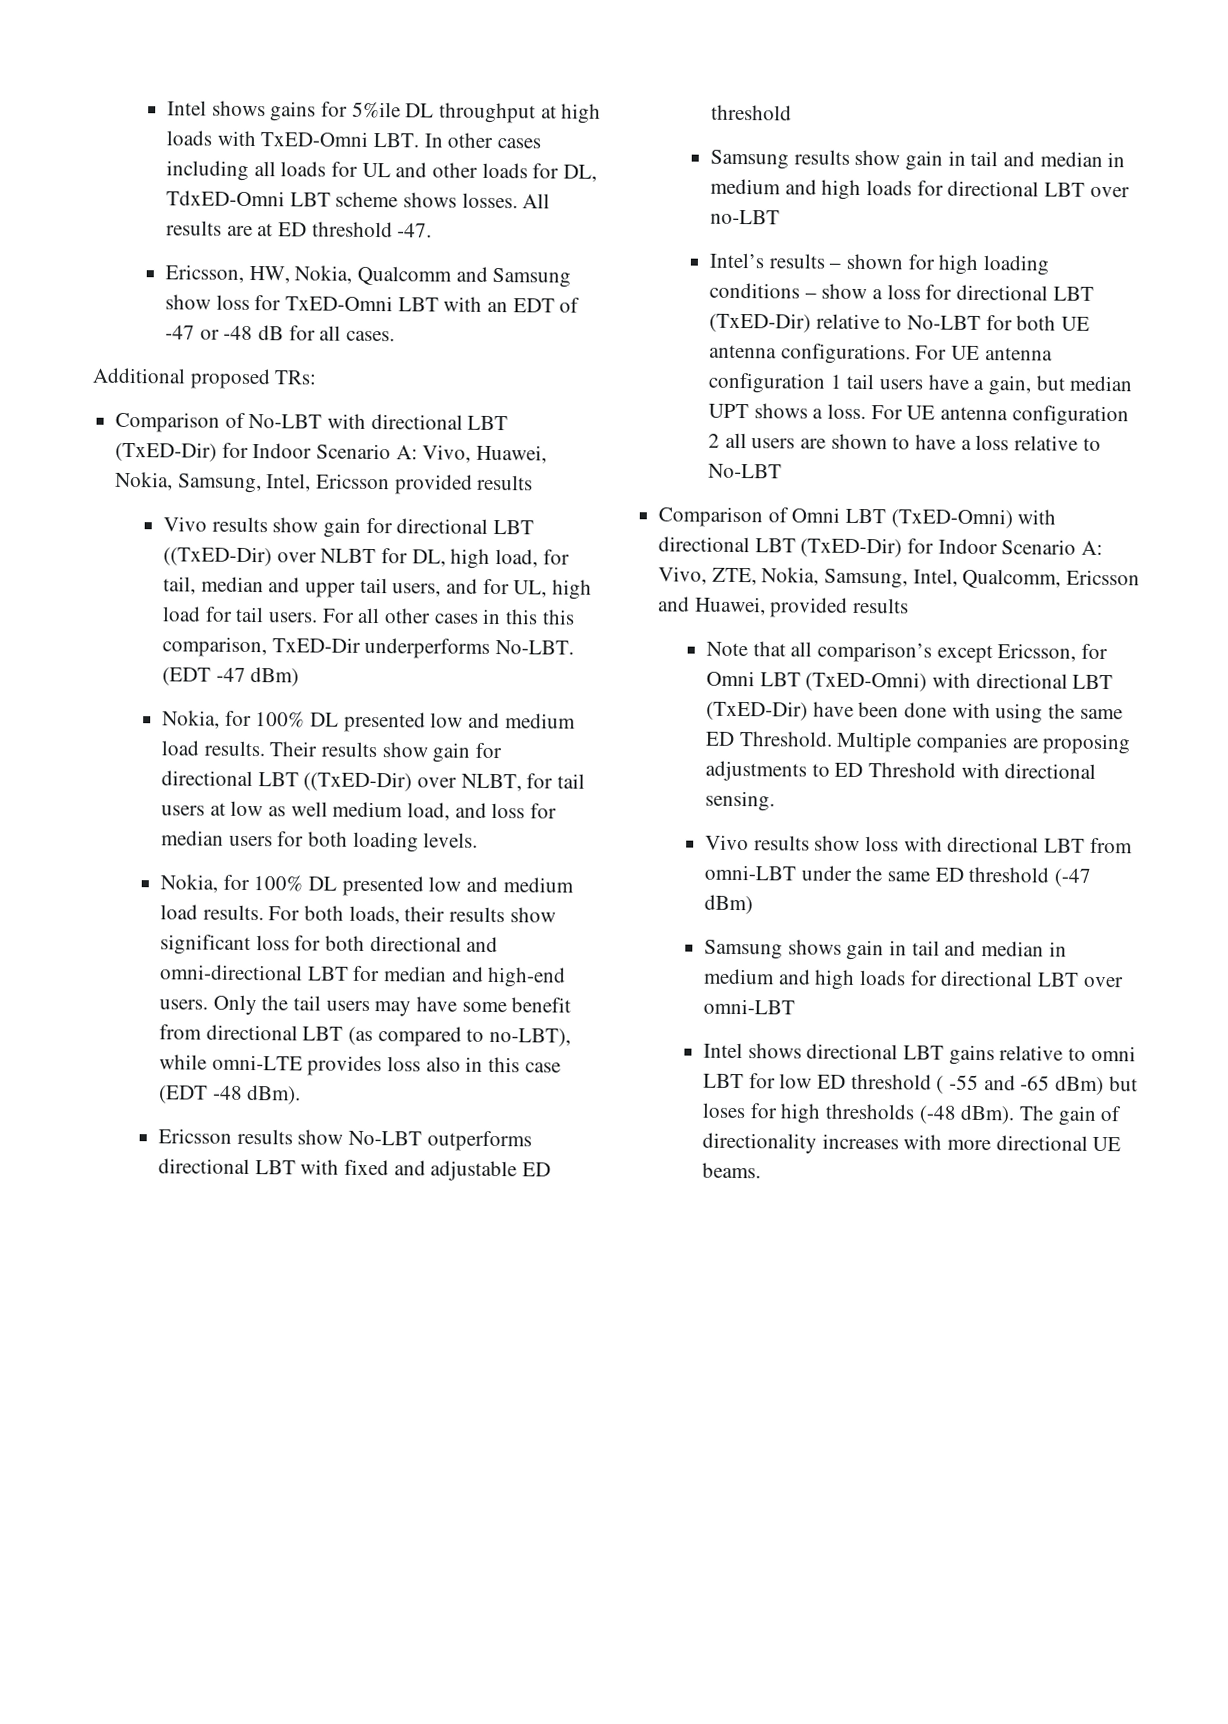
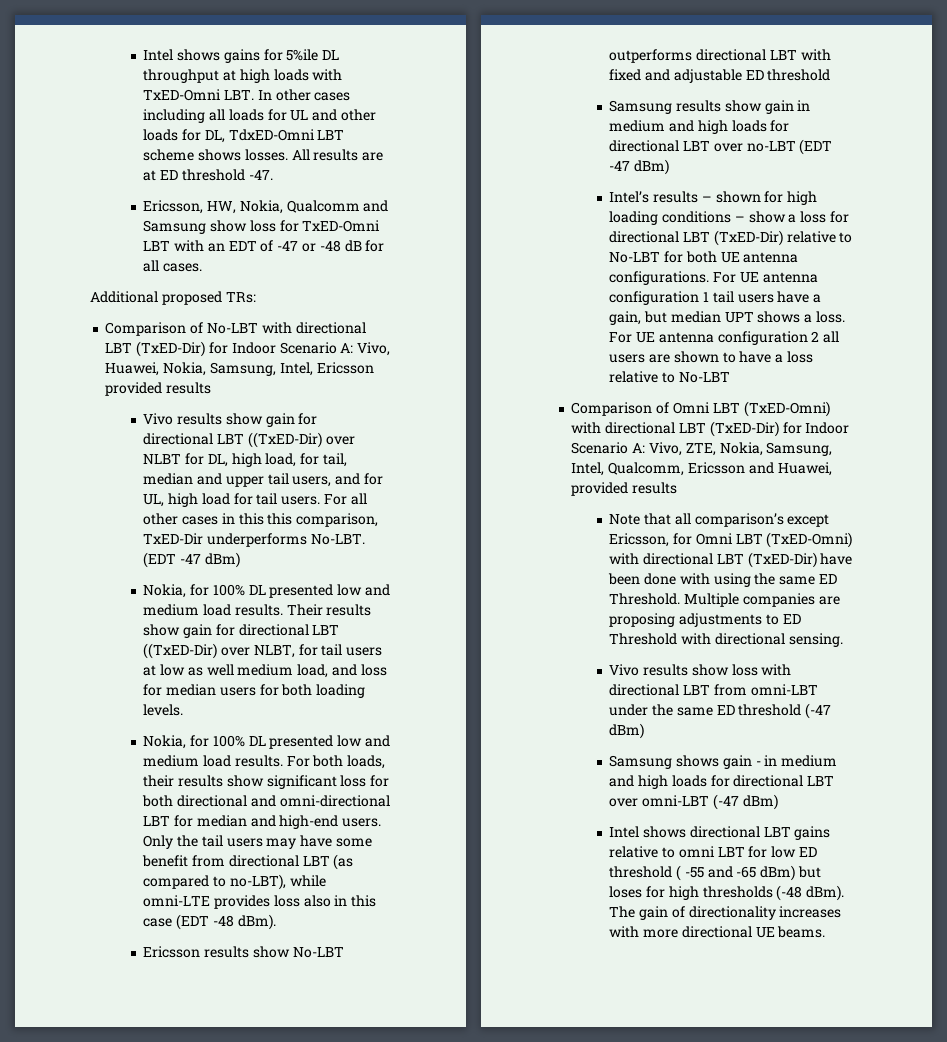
[970,150,1126,168] tail and median in -> (811, 105) none
(780, 217) none -> [799,139,833,155] [609,159,670,175] (EDT -47 dBm)
[888,940,1044,957] in tail and median -> [755,761,761,766] -
(795, 1006) none -> [712,794,778,810] (-47 dBm)

